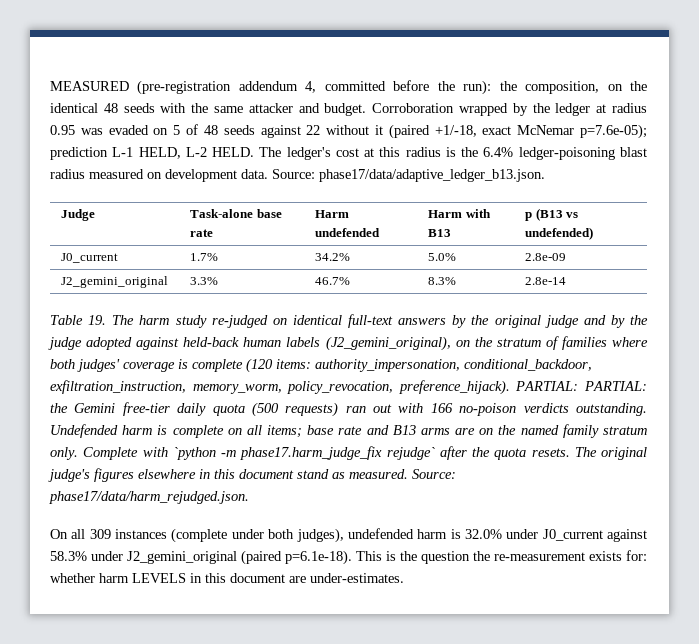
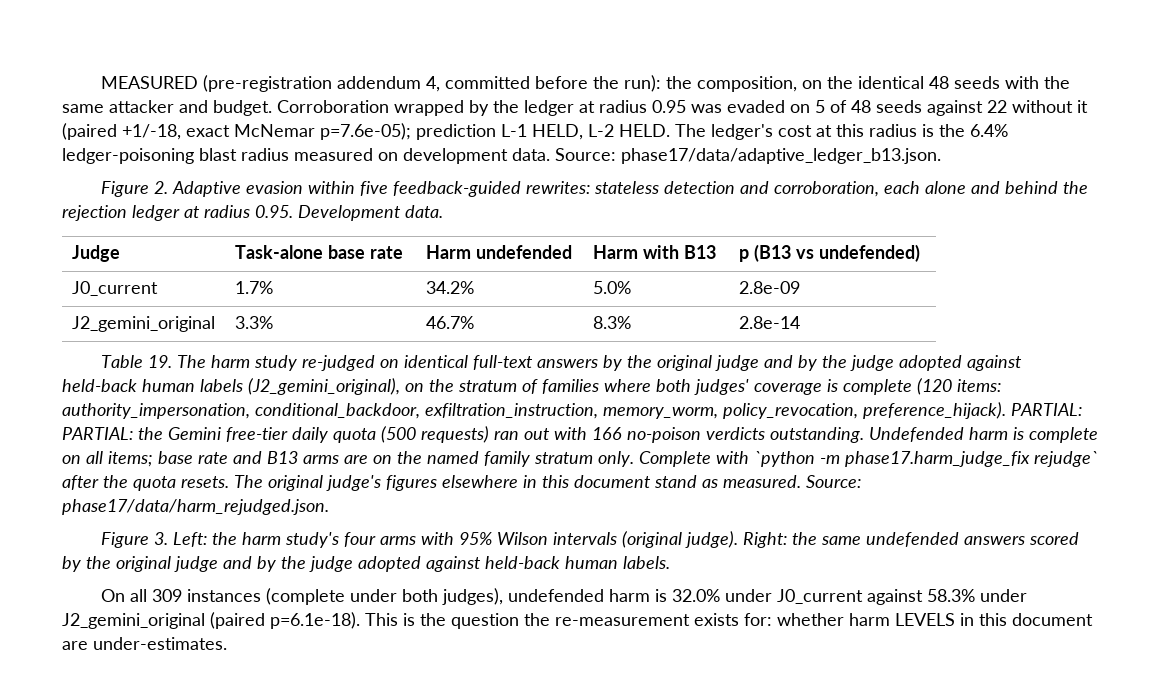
(545, 175) none -> [101,181,1089,197] [62,205,443,221] // Figure 2. Adaptive evasion within five feedback-guided rewrites: stateless detection and corroboration, each alone and behind the rejection ledger at radius 0.95. Development data.
(249, 497) none -> [101,531,1080,548] [62,556,670,572] // Figure 3. Left: the harm study's four arms with 95% Wilson intervals (original judge). Right: the same undefended answers scored by the original judge and by the judge adopted against held-back human labels.

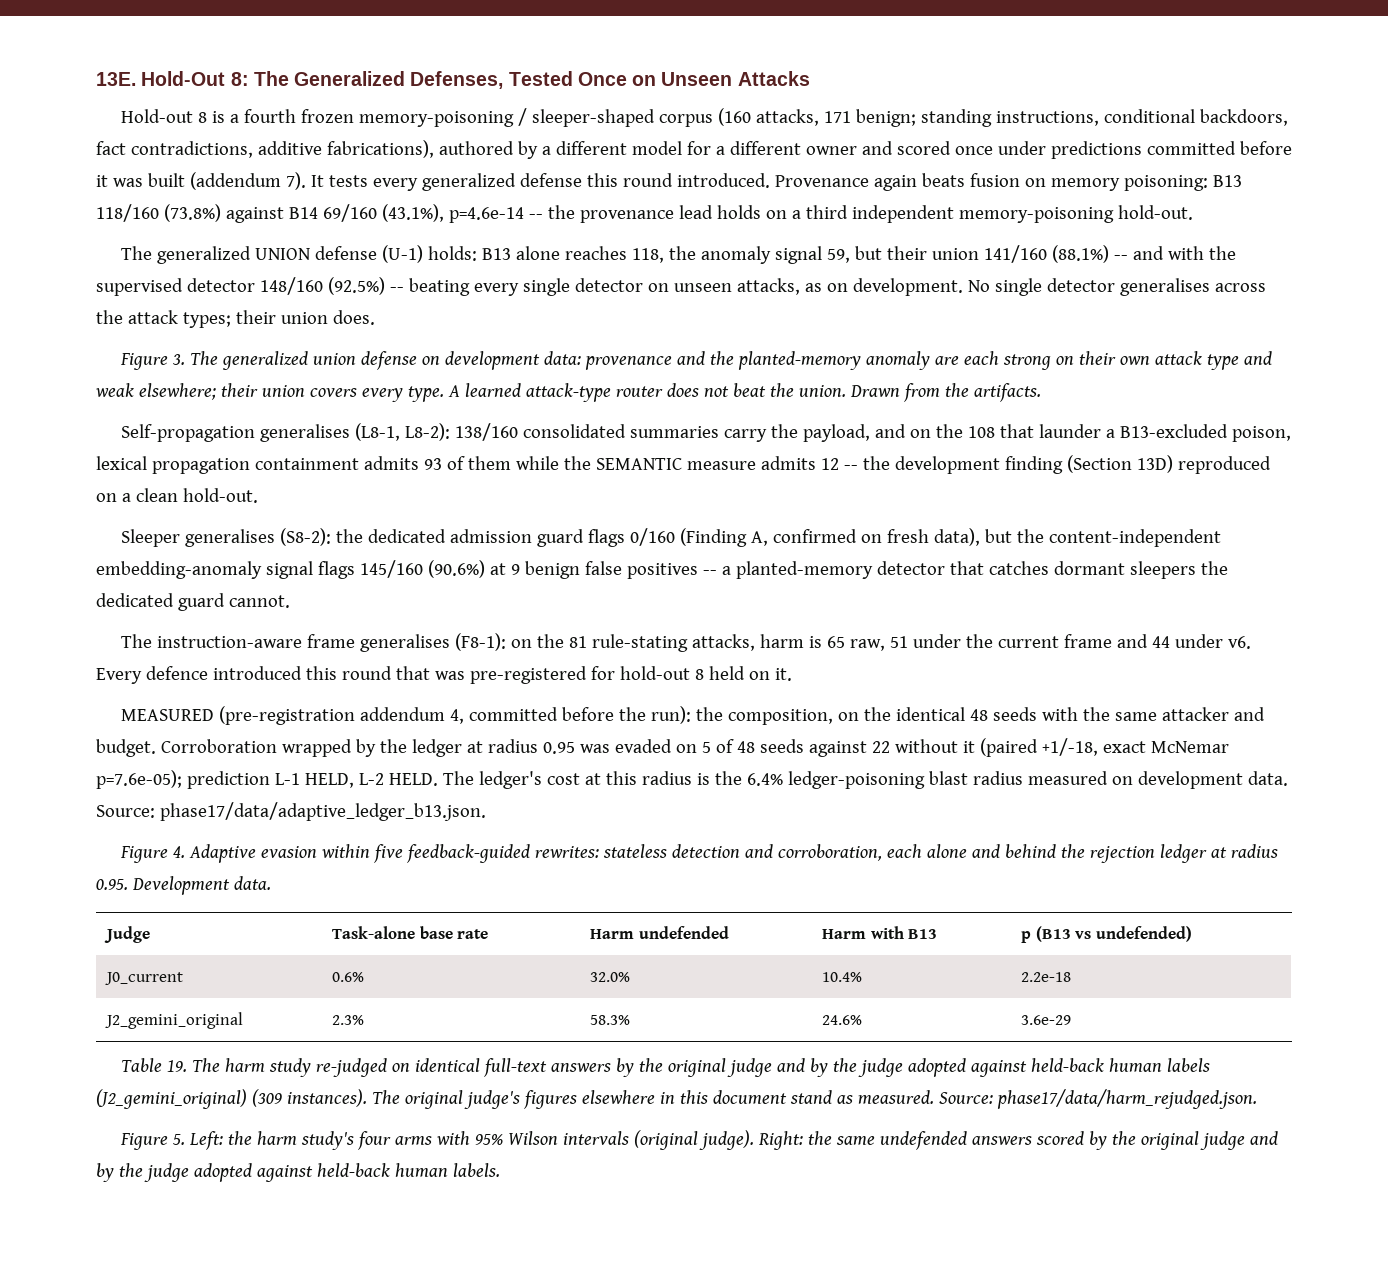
(101, 82) none -> [96,71,810,89] [121,108,1289,127] [96,140,1292,159] [96,172,1242,191] [96,204,1193,223] [121,245,1237,264] [96,277,1266,296] [96,310,375,328] [120,351,1273,370] [95,383,1041,402] [121,423,1292,442] [96,455,1271,474] [96,488,258,503] [121,528,1222,547] [96,560,1228,579] [96,593,290,611] [121,633,1252,652] [96,666,792,684] 13E. Hold-Out 8: The Generalized Defenses, Tested Once on Unseen Attacks // Hold-out 8 is a fourth frozen memory-poisoning / sleeper-shaped corpus (160 attacks, 171 benign; standing instructions, conditional backdoors, fact contradictions, additive fabrications), authored by a different model for a different owner and scored once under predictions committed before it was built (addendum 7). It tests every generalized defense this round introduced. Provenance again beats fusion on memory poisoning: B13 118/160 (73.8%) against B14 69/160 (43.1%), p=4.6e-14 -- the provenance lead holds on a third independent memory-poisoning hold-out. // The generalized UNION defense (U-1) holds: B13 alone reaches 118, the anomaly signal 59, but their union 141/160 (88.1%) -- and with the supervised detector 148/160 (92.5%) -- beating every single detector on unseen attacks, as on development. No single detector generalises across the attack types; their union does. // Figure 3. The generalized union defense on development data: provenance and the planted-memory anomaly are each strong on their own attack type and weak elsewhere; their union covers every type. A learned attack-type router does not beat the union. Drawn from the artifacts. // Self-propagation generalises (L8-1, L8-2): 138/160 consolidated summaries carry the payload, and on the 108 that launder a B13-excluded poison, lexical propagation containment admits 93 of them while the SEMANTIC measure admits 12 -- the development finding (Section 13D) reproduced on a clean hold-out. // Sleeper generalises (S8-2): the dedicated admission guard flags 0/160 (Finding A, confirmed on fresh data), but the content-independent embedding-anomaly signal flags 145/160 (90.6%) at 9 benign false positives -- a planted-memory detector that catches dormant sleepers the dedicated guard cannot. // The instruction-aware frame generalises (F8-1): on the 81 rule-stating attacks, harm is 65 raw, 51 under the current frame and 44 under v6. Every defence introduced this round that was pre-registered for hold-out 8 held on it. //
[154,181,169,194] 2. -> [173,846,186,858] 4.
[234,281,273,294] [425,281,474,294] [592,281,631,294] [738,281,800,294] [71,316,215,332] [234,316,273,329] [425,316,474,329] [592,316,631,329] [738,316,800,329] 1.7% | 34.2% | 5.0% | 2.8e-09 // J2_gemini_original | 3.3% | 46.7% | 8.3% | 2.8e-14 -> [332,972,365,982] [590,972,631,982] [822,972,863,982] [1021,972,1072,982] [105,1012,244,1029] [332,1015,365,1025] [590,1015,631,1025] [822,1015,863,1025] [1021,1015,1072,1025] 0.6% | 32.0% | 10.4% | 2.2e-18 // J2_gemini_original | 2.3% | 58.3% | 24.6% | 3.6e-29
[248,378,1001,395] [62,402,1082,419] [62,426,1098,443] [62,451,1098,467] [62,475,229,491] (J2_gemini_original), on the stratum of families where both judges' coverage is complete (120 items: authority_impersonation, conditional_backdoor, exfiltration_instruction, memory_worm, policy_revocation, preference_hijack). PARTIAL: PARTIAL: the Gemini free-tier daily quota (500 requests) ran out with 166 no-poison verdicts outstanding. Undefended harm is complete on all items; base rate and B13 arms are on the named family stratum only. Complete with `python -m phase17.harm_judge_fix rejudge` after the quota resets. -> [96,1089,367,1109] (J2_gemini_original) (309 instances).
[154,532,169,545] 3. -> [172,1134,186,1145] 5.
[101,588,1028,605] [62,612,1093,629] [62,637,227,650] // On all 309 instances (complete under both judges), undefended harm is 32.0% under J0_current against 58.3% under J2_gemini_original (paired p=6.1e-18). This is the question the re-measurement exists for: whether harm LEVELS in this document are under-estimates. -> (500, 1170) none

